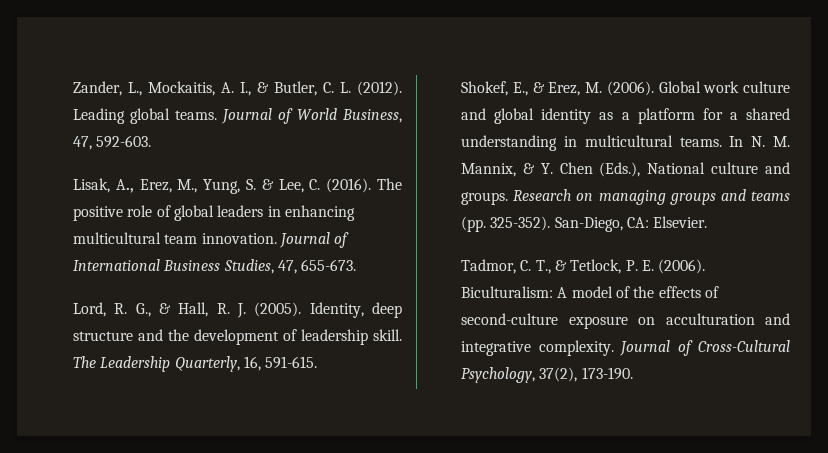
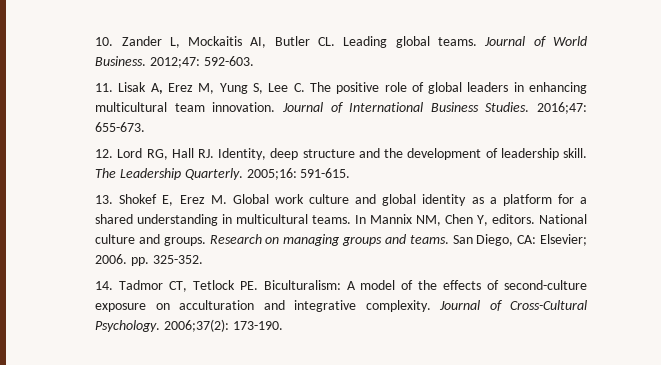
[73,81,402,96] Zander, L., Mockaitis, A. I., & Butler, C. L. (2012). -> [95,36,336,48] 10. Zander L, Mockaitis AI, Butler CL.
[342,109,402,123] [73,136,93,150] Business, 47, -> [95,56,200,68] Business. 2012;47:
[73,178,372,194] Lisak, A., Erez, M., Yung, S. & Lee, C. (2016). -> [95,82,305,94] 11. Lisak A, Erez M, Yung S, Lee C.
[223,259,298,274] Studies, 47, -> [485,102,587,114] Studies. 2016;47:
[73,302,302,318] Lord, R. G., & Hall, R. J. (2005). -> [95,148,215,160] 12. Lord RG, Hall RJ.
[174,356,262,372] Quarterly, 16, -> [184,168,297,180] Quarterly. 2005;16:
[461,81,654,96] Shokef, E., & Erez, M. (2006). -> [95,194,227,206] 13. Shokef E, Erez M.
[751,136,790,147] [461,162,641,177] N. M. Mannix, & Y. Chen (Eds.), -> [370,214,536,226] Mannix NM, Chen Y, editors.
[751,191,790,201] [461,216,708,232] [461,259,706,274] teams (pp. 325-352). San-Diego, CA: Elsevier. // Tadmor, C. T., & Tetlock, P. E. (2006). -> [409,234,587,246] [95,254,203,266] [95,280,258,292] teams. San Diego, CA: Elsevier; 2006. pp. 325-352. // 14. Tadmor CT, Tetlock PE.
[461,367,578,383] Psychology, 37(2), -> [95,319,229,332] Psychology. 2006;37(2):

